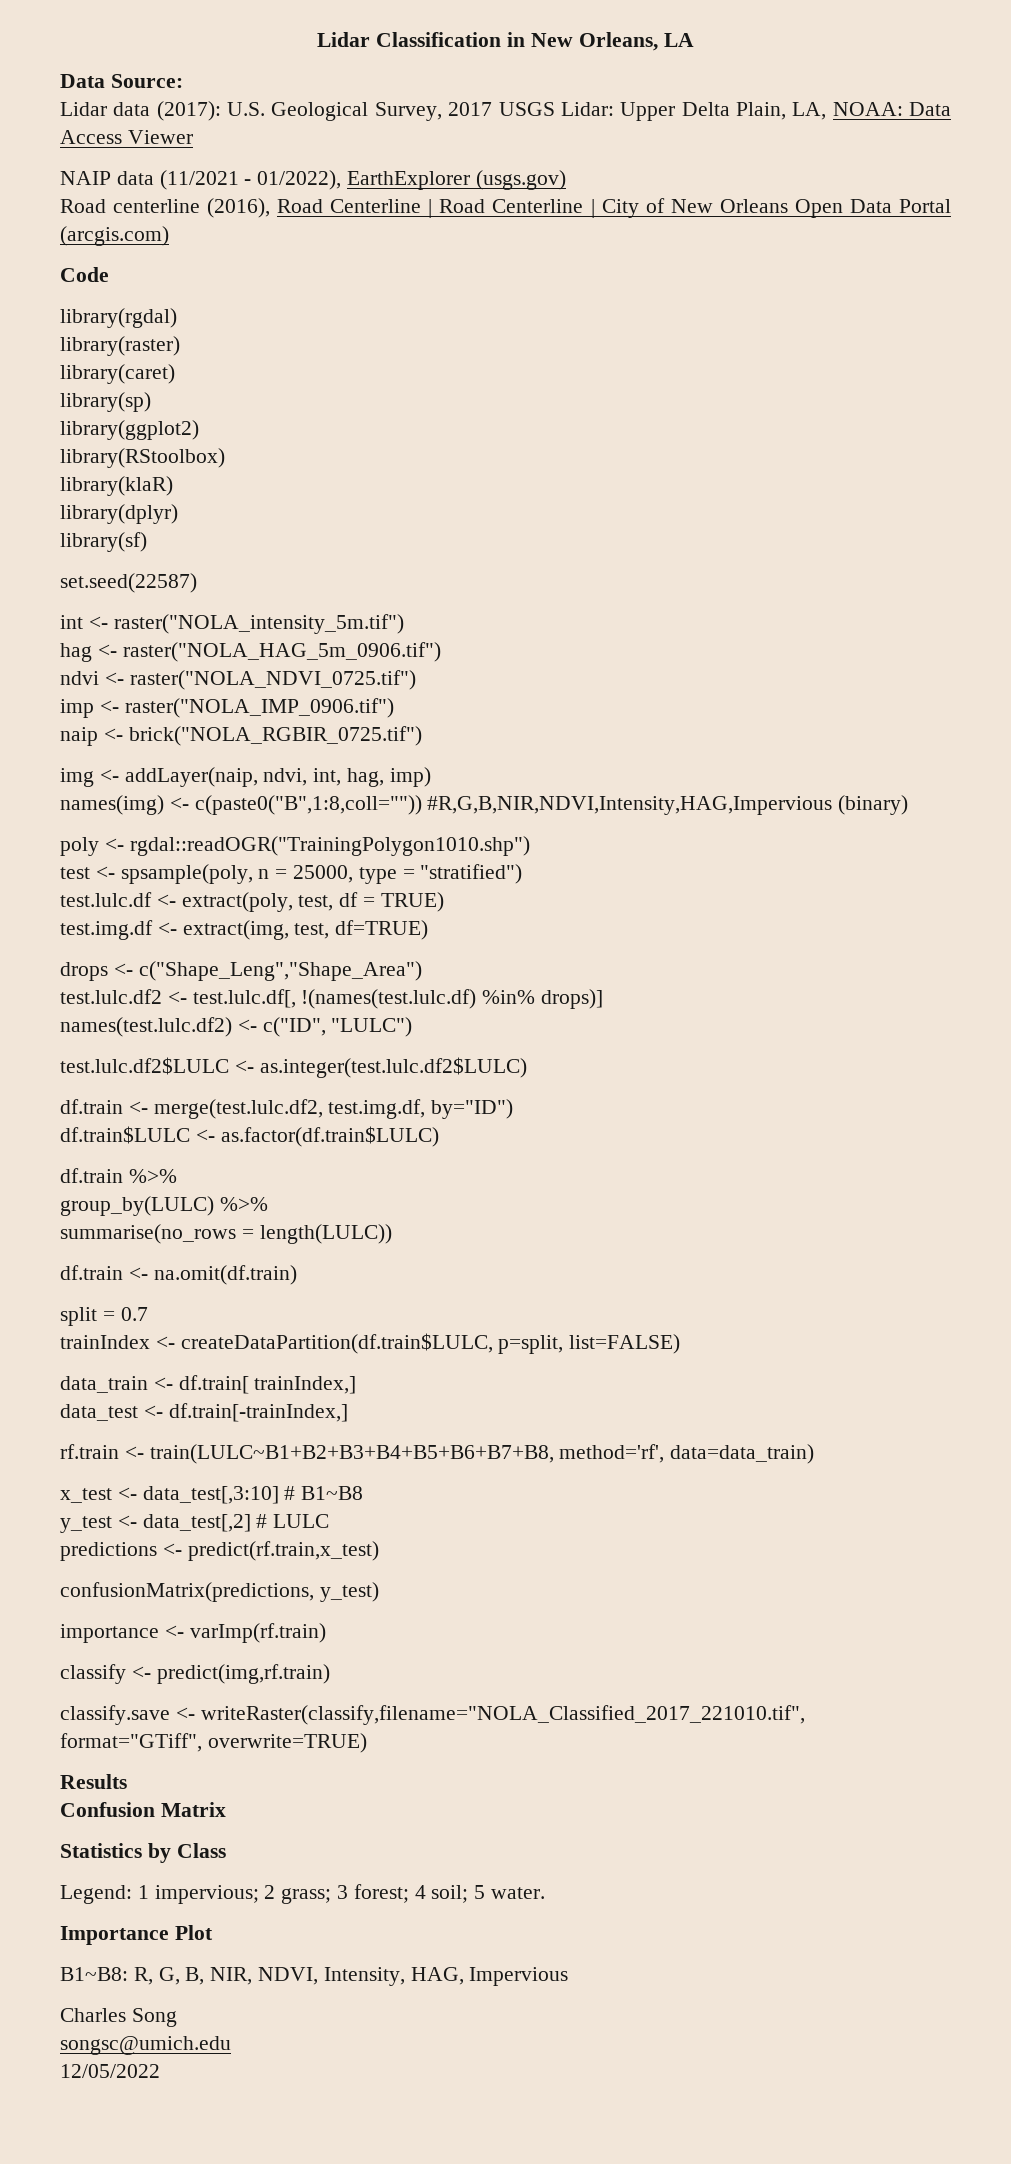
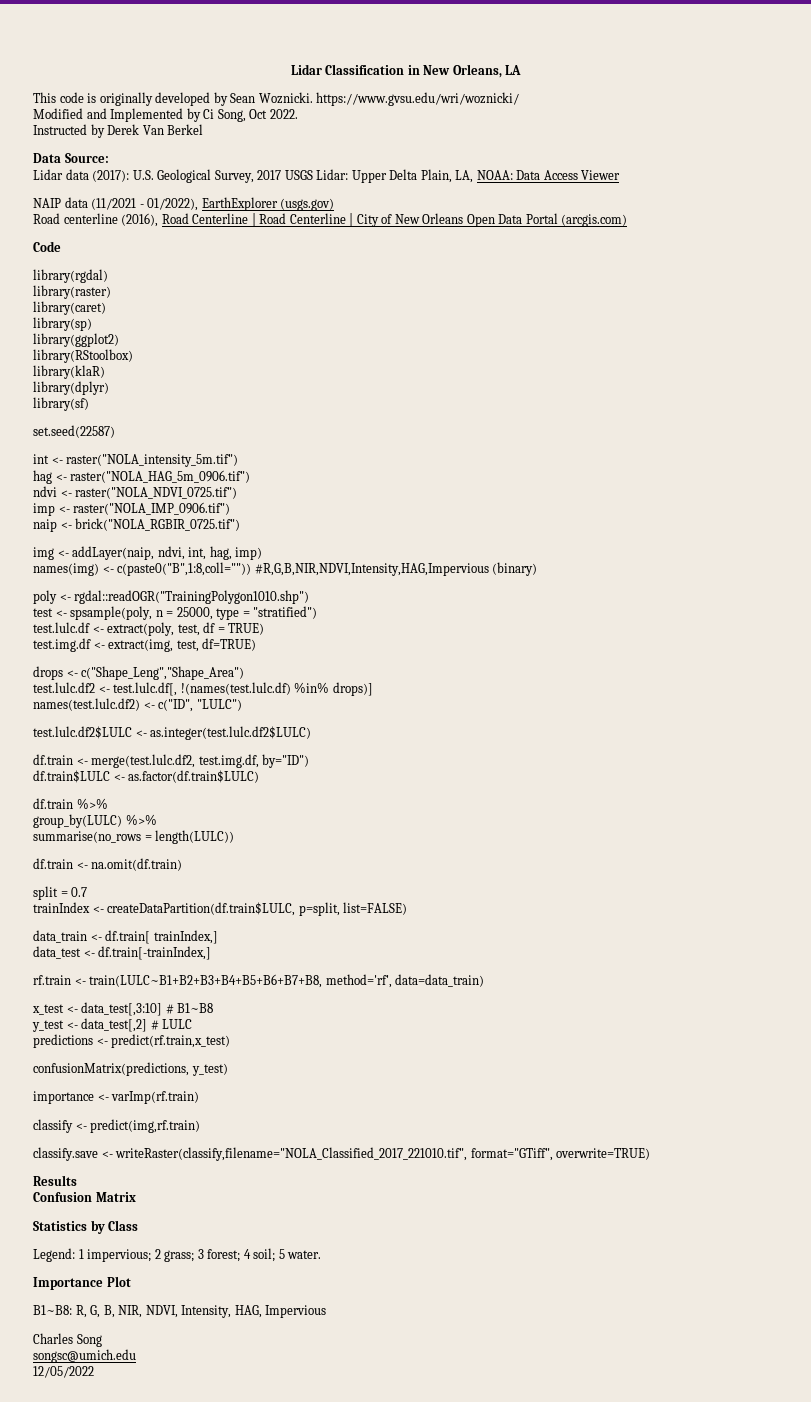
(694, 40) none -> [33,92,520,106] [33,108,298,122] [33,124,204,138] // This code is originally developed by Sean Woznicki. https://www.gvsu.edu/wri/woznicki/ // Modified and Implemented by Ci Song, Oct 2022. // Instructed by Derek Van Berkel

